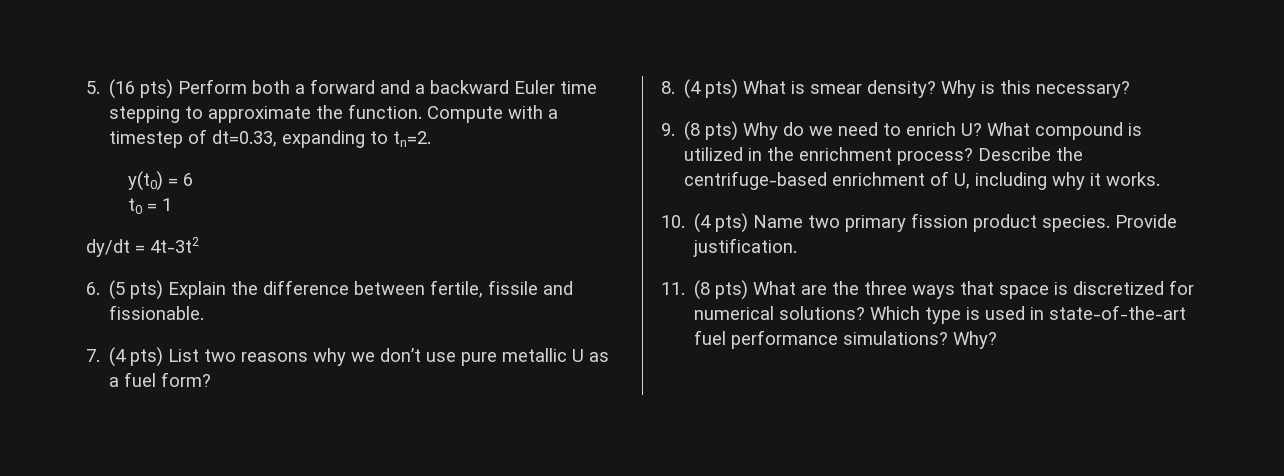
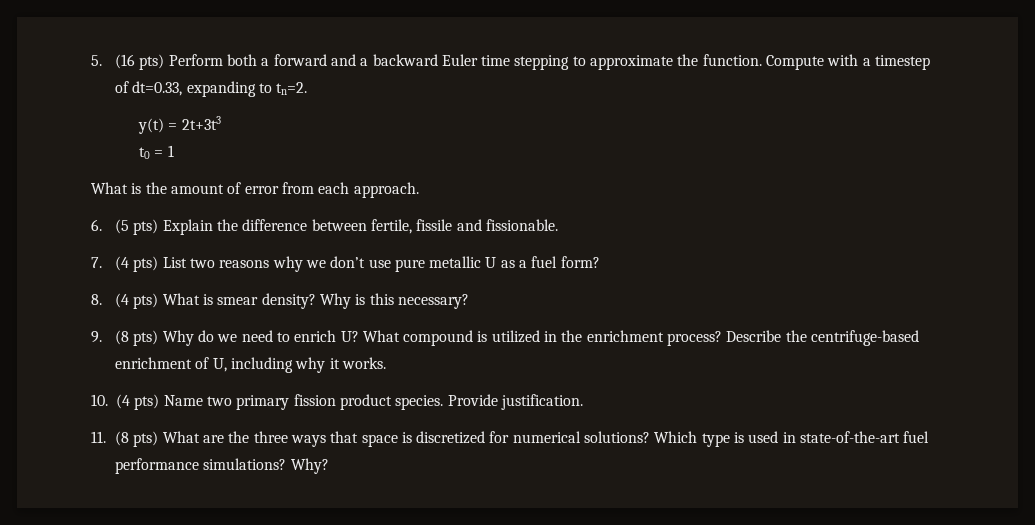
[127,171,193,191] y(t0) = 6 -> [137,116,221,134] y(t) = 2t+3t3
[86,237,199,257] dy/dt = 4t-3t2 -> [91,182,419,198] What is the amount of error from each approach.

